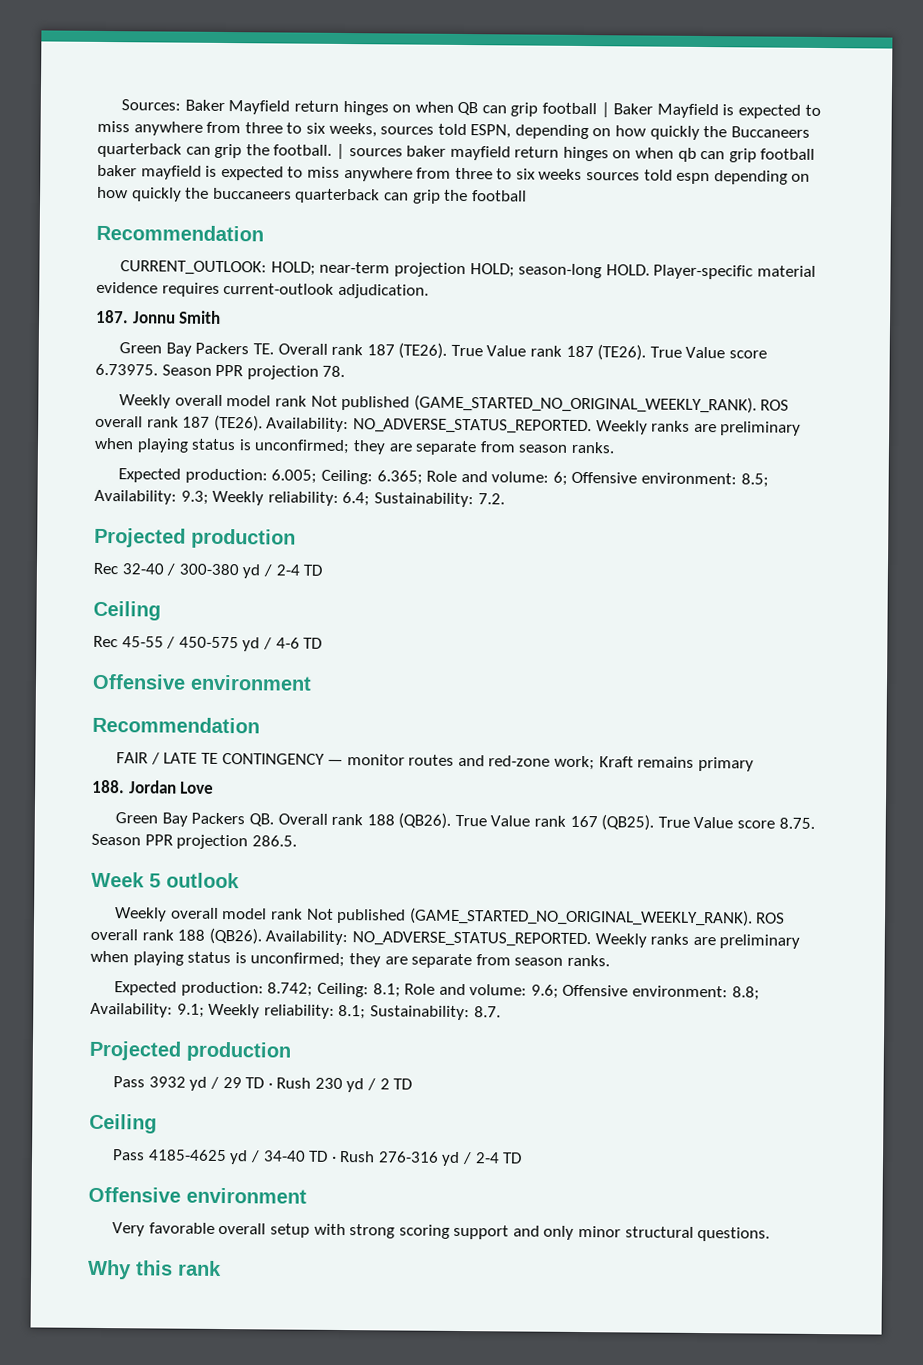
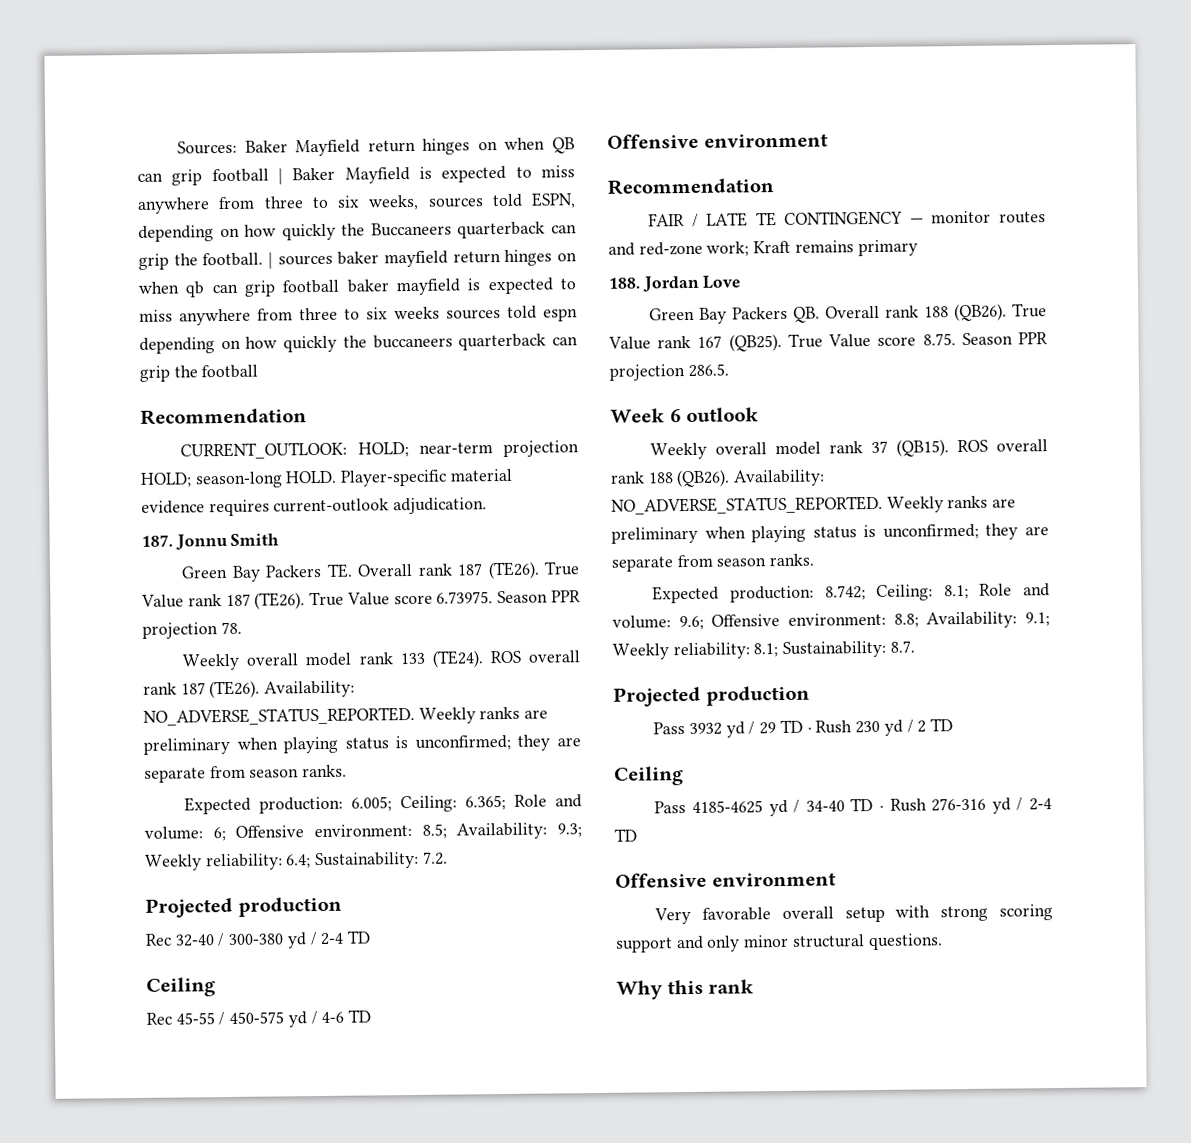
[310,394,757,414] Not published (GAME_STARTED_NO_ORIGINAL_WEEKLY_RANK). -> [399,650,484,668] 133 (TE24).
[149,873,161,888] 5 -> [669,409,682,423] 6
[306,907,753,927] Not published (GAME_STARTED_NO_ORIGINAL_WEEKLY_RANK). -> [871,439,950,457] 37 (QB15).

